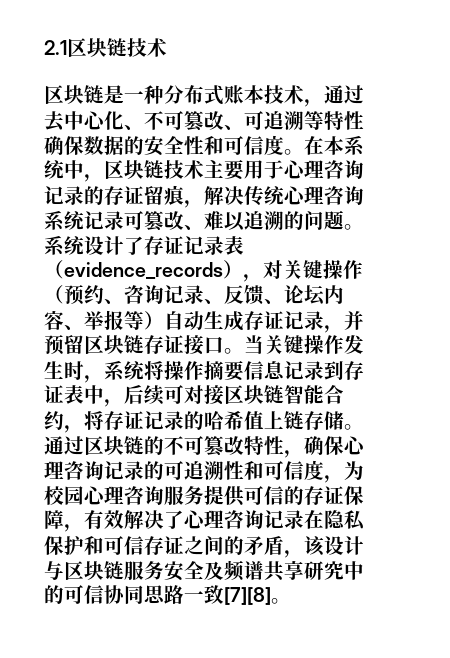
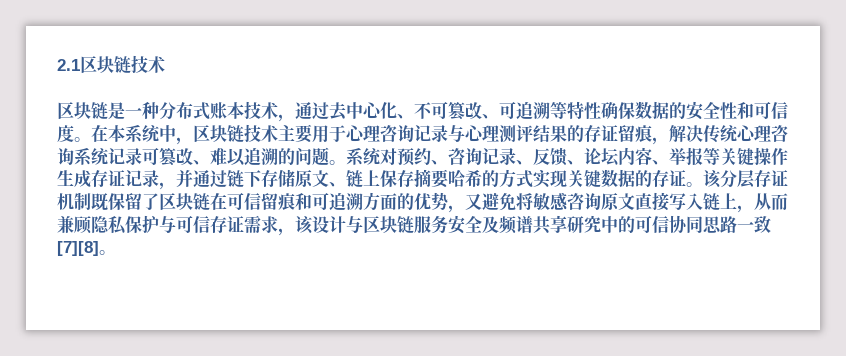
(84, 195) none -> [448,125,567,143] 与心理测评结果
[84,236,244,255] [44,260,363,282] [44,285,64,304] 设计了存证记录表（evidence_records），对关键操作（ -> [380,148,397,165] 对
[144,311,204,330] ）自动 -> [720,147,788,166] 关键操作
[44,335,364,355] [44,360,364,383] [44,385,344,407] [44,410,364,433] [44,435,366,458] [44,460,364,483] [44,485,364,507] [44,510,324,532] 预留区块链存证接口。当关键操作发生时，系统将操作摘要信息记录到存证表中，后续可对接区块链智能合约，将存证记录的哈希值上链存储。通过区块链的不可篡改特性，确保心理咨询记录的可追溯性和可信度，为校园心理咨询服务提供可信的存证保障，有效解决了心理咨询记录在 -> [193,169,788,188] [57,192,788,213] [57,216,92,234] 通过链下存储原文、链上保存摘要哈希的方式实现关键数据的存证。该分层存证机制既保留了区块链在可信留痕和可追溯方面的优势，又避免将敏感咨询原文直接写入链上，从而兼顾
[84,536,104,555] 和 -> [159,216,176,233] 与
[184,536,284,555] 之间的矛盾 -> [244,215,278,233] 需求

